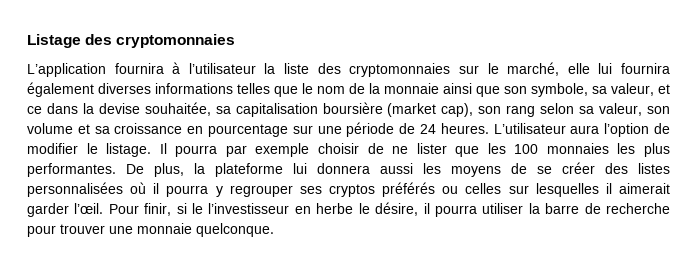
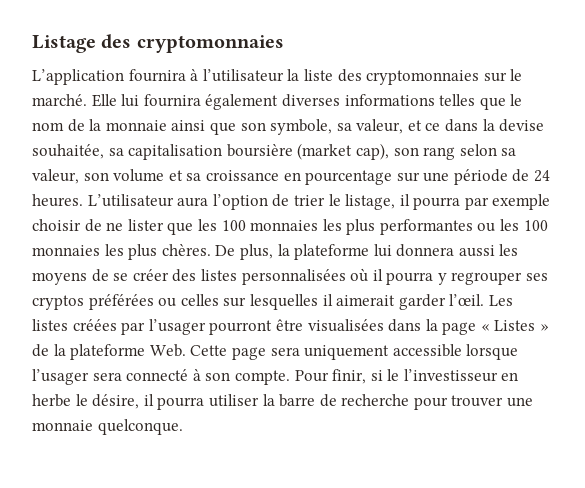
[507,62,590,76] marché, elle -> [32,94,117,107] marché. Elle
[27,143,167,157] modifier le listage. Il -> [293,194,410,210] trier le listage, il
[27,163,116,177] performantes. -> [379,219,548,235] [32,244,211,260] performantes ou les 100 monnaies les plus chères.
[382,182,436,197] préférés -> [88,294,154,310] préférées
(104, 208) none -> [488,295,513,306] [32,319,550,335] [32,344,519,360] [32,369,290,385] Les listes créées par l’usager pourront être visualisées dans la page « Listes » de la plateforme Web. Cette page sera uniquement accessible lorsque l’usager sera connecté à son compte.

